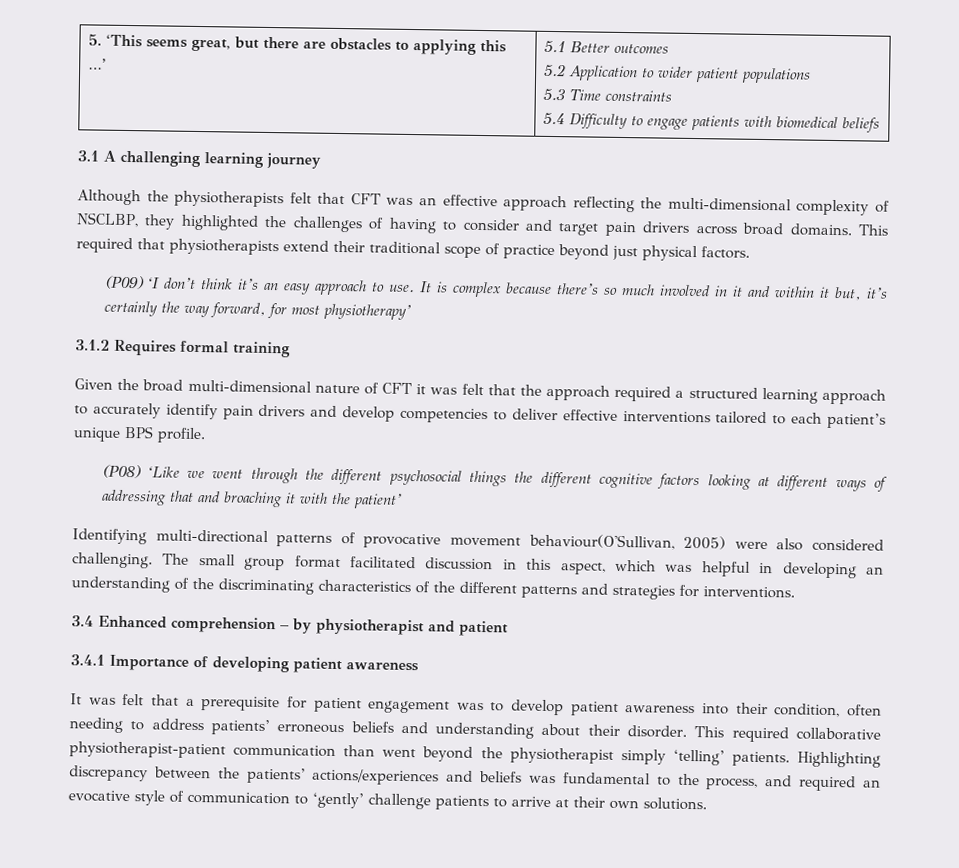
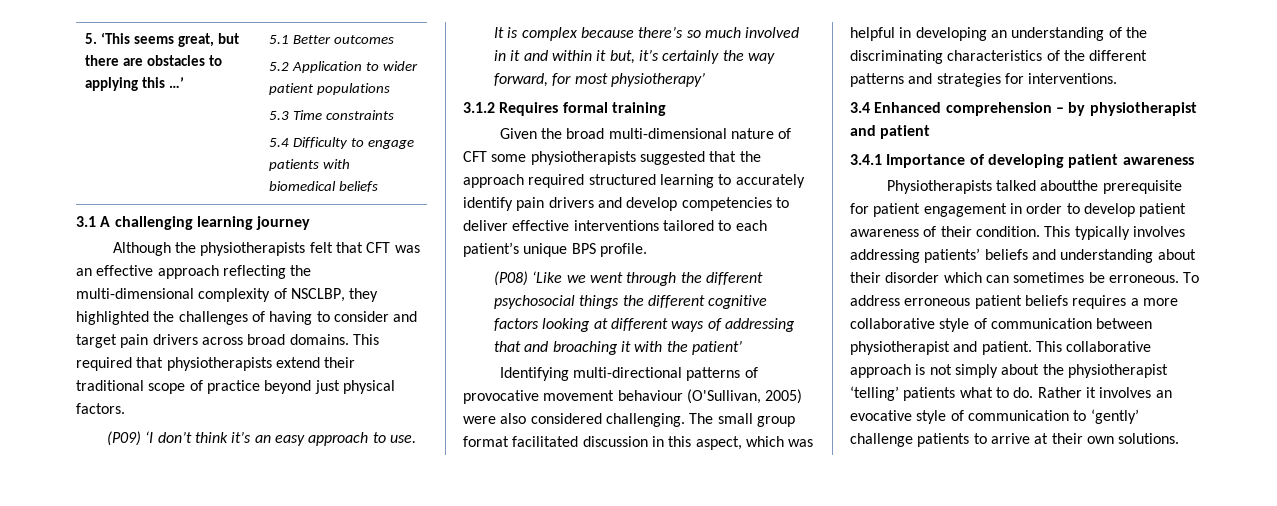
[416,383,484,396] it was felt -> [491,151,705,165] some physiotherapists suggested
[675,390,685,398] a -> (585, 181) none
[821,388,886,405] approach -> (714, 181) none
[528,533,675,550] behaviour(O'Sullivan, -> [617,389,761,404] behaviour (O'Sullivan,
[70,693,195,706] It was felt that a -> [886,180,1099,194] Physiotherapists talked aboutthe
[456,702,484,711] was -> [1009,203,1063,214] in order
[702,702,882,718] [69,717,345,736] into their condition, often needing to address patients’ erroneous -> [923,226,1185,240] [850,248,981,263] of their condition. This typically involves addressing patients’
[627,725,882,743] [69,741,882,768] [69,765,857,792] disorder. This required collaborative physiotherapist-patient communication than went beyond the physiotherapist simply ‘telling’ patients. Highlighting discrepancy between the patients’ actions/experiences and beliefs was fundamental to the process, and required -> [885,272,1200,283] [850,295,1178,309] [850,318,1153,332] [850,341,1152,355] [850,364,1168,378] [850,386,1152,401] disorder which can sometimes be erroneous. To address erroneous patient beliefs requires a more collaborative style of communication between physiotherapist and patient. This collaborative approach is not simply about the physiotherapist ‘telling’ patients what to do. Rather it involves

